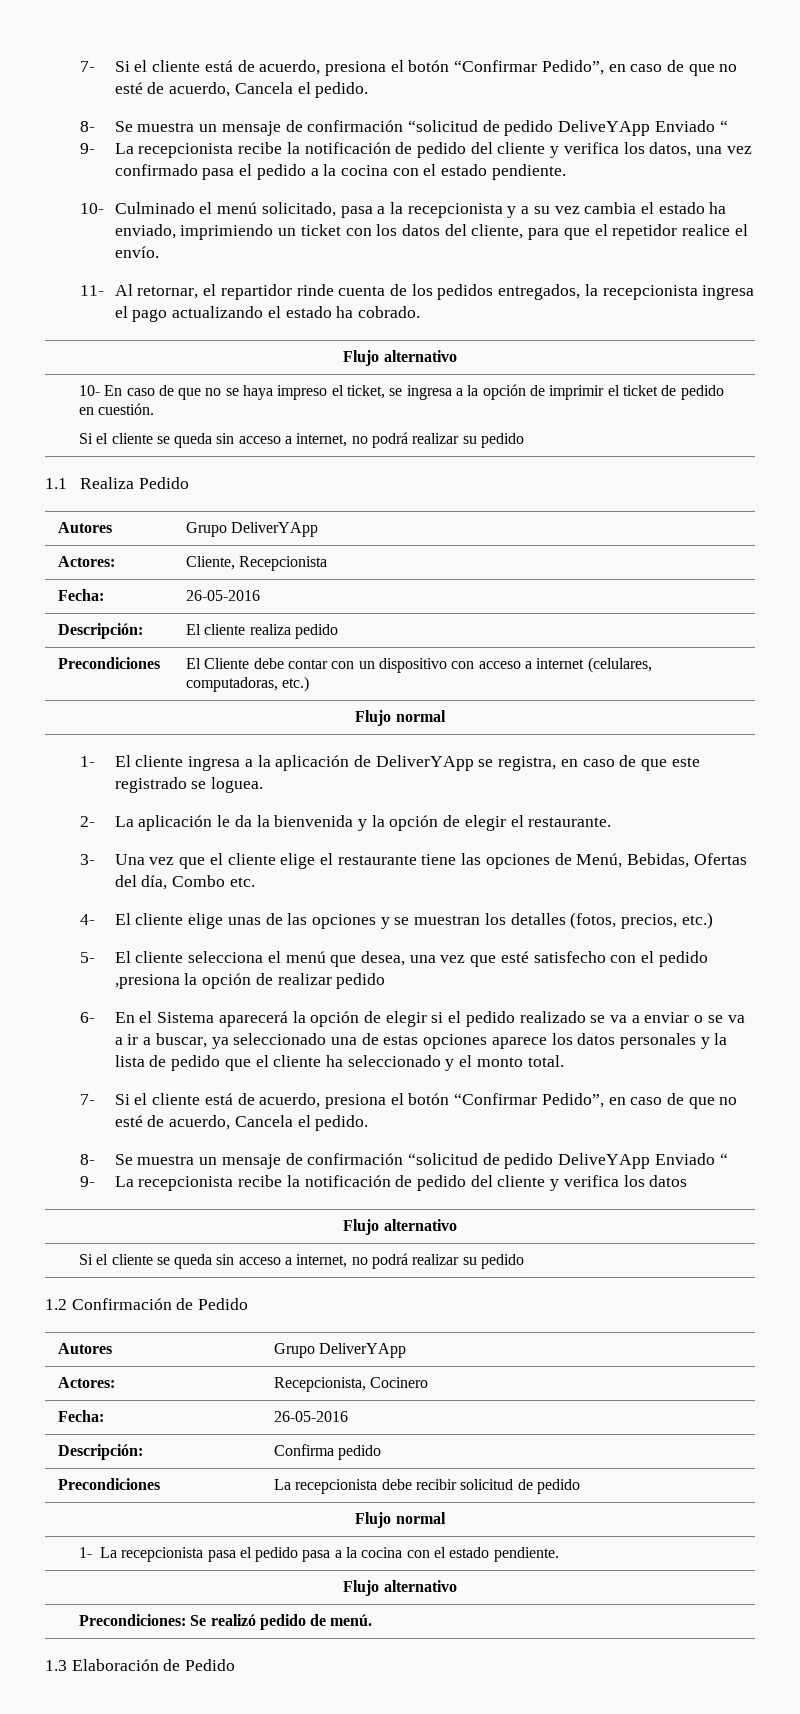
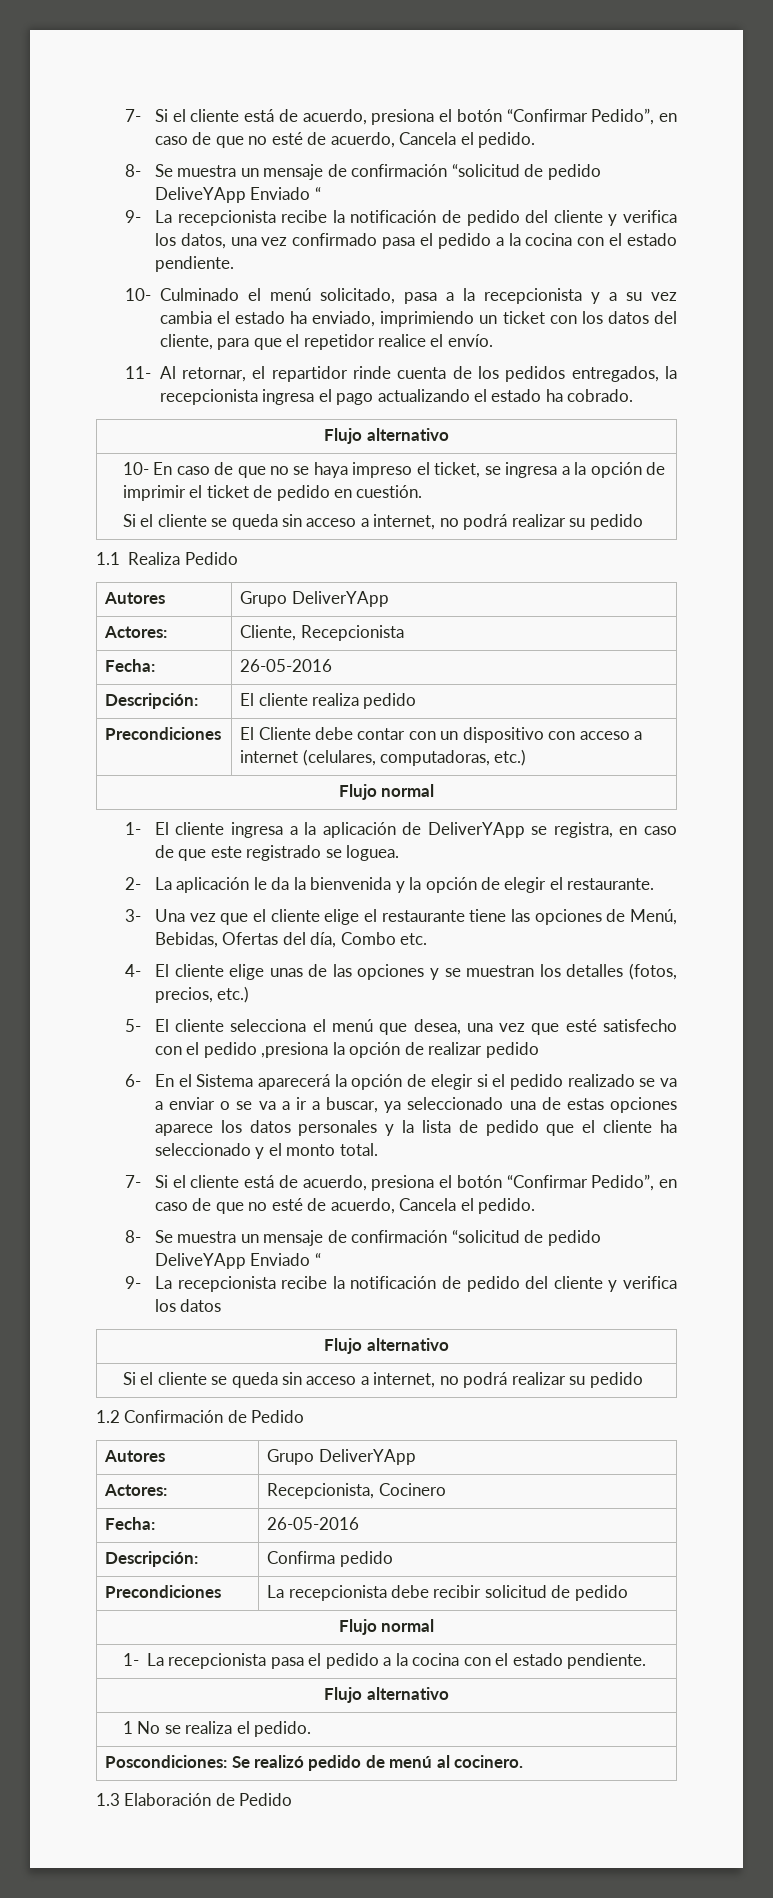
[302,1550,331,1562] pasa -> (379, 1661) none
[78,1614,186,1626] Precondiciones: -> [122,1721,312,1737] [105,1755,228,1768] 1 No se realiza el pedido. // Poscondiciones:
[330,1614,373,1626] menú. -> [389,1755,524,1768] menú al cocinero.

